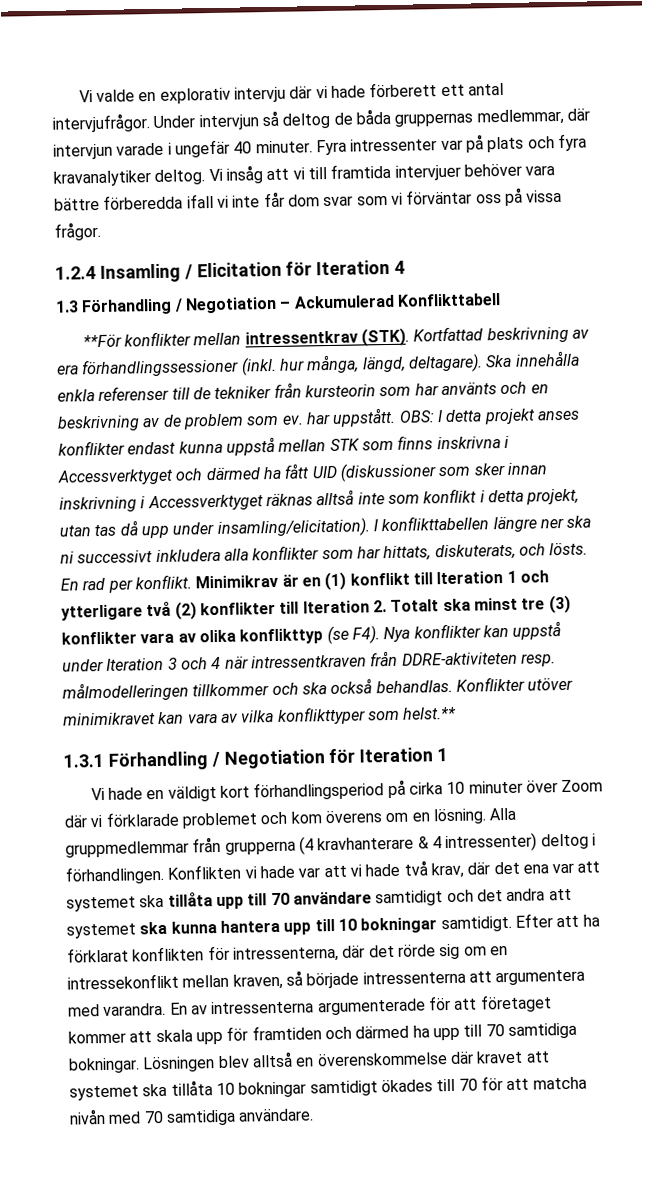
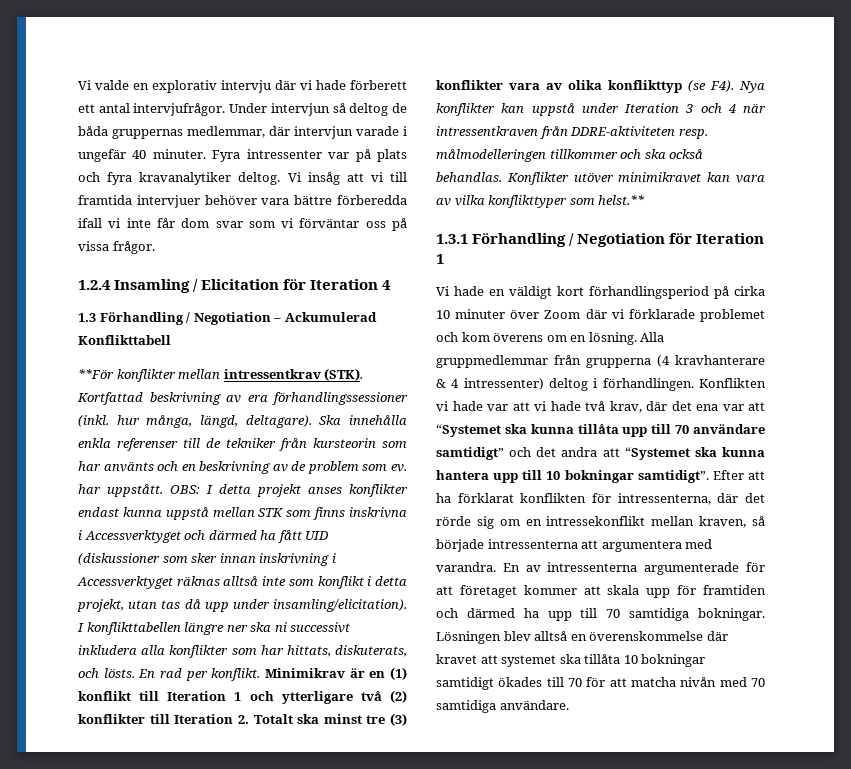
[66,894,165,912] systemet ska -> [436,424,574,437] “Systemet ska kunna
[375,890,444,907] samtidigt -> [436,447,504,460] samtidigt”
[66,923,136,939] systemet -> [624,447,690,460] “Systemet
[440,915,512,933] samtidigt. -> [637,470,709,483] samtidigt”.

